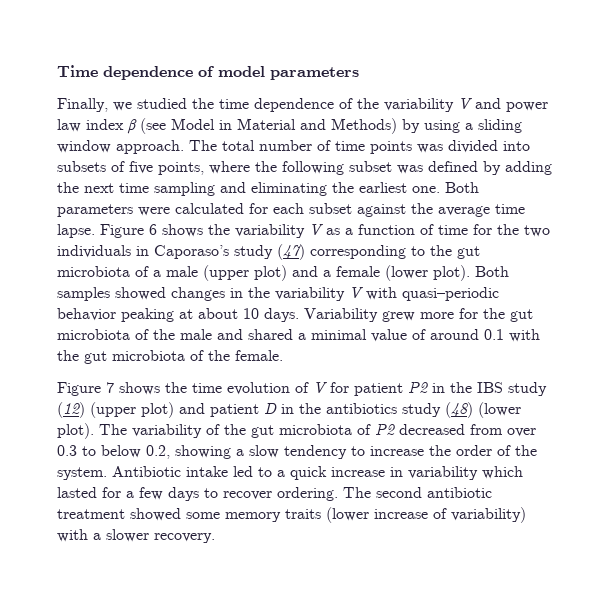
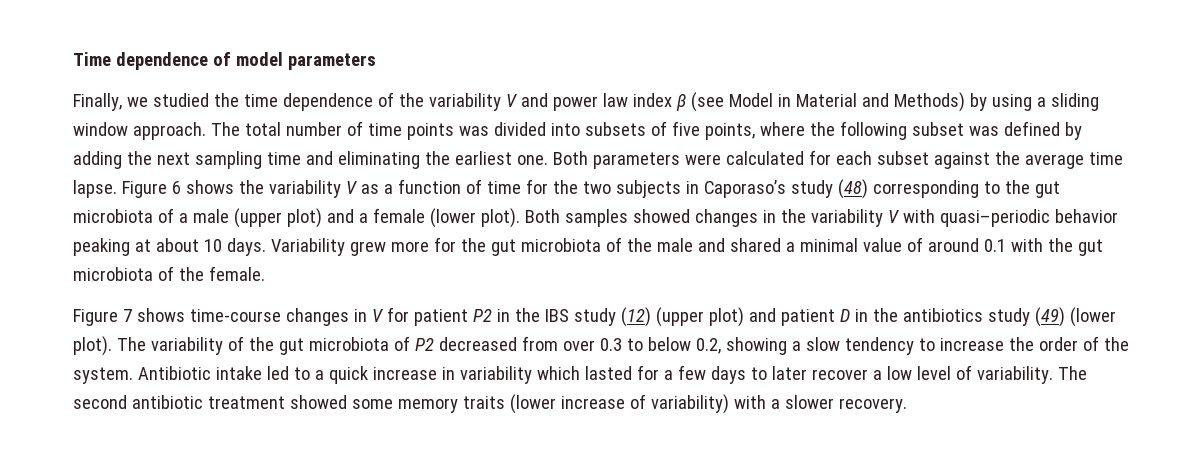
[119,182,215,196] time sampling -> [194,151,301,169] sampling time
[57,245,131,258] individuals -> [615,180,681,198] subjects
[277,244,305,260] (47) -> [837,179,868,199] (48)
[165,382,309,395] the time evolution of -> [189,308,367,326] time-course changes in
[445,402,473,418] (48) -> [1034,307,1065,327] (49)
[223,487,338,501] recover ordering. -> [771,365,1053,384] later recover a low level of variability.

